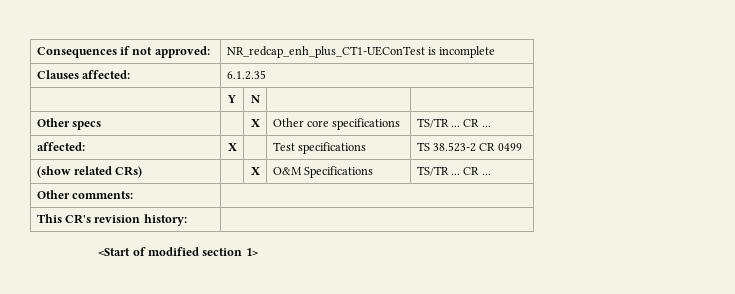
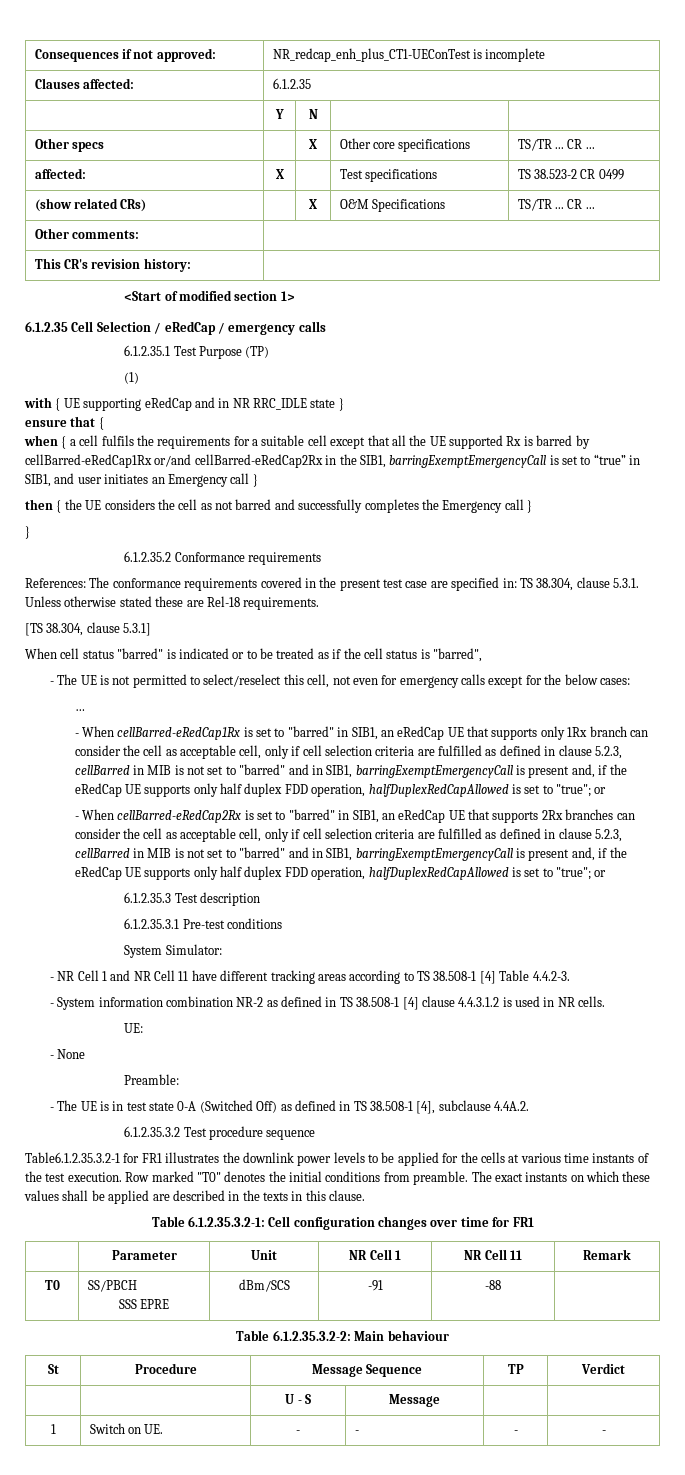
(258, 252) none -> [25,321,326,335] [124,345,270,359] [124,372,140,384] [24,397,344,411] [25,416,104,430] [24,435,590,449] [25,454,641,468] [25,473,258,487] [25,499,532,513] [25,526,30,539] [124,551,321,565] [25,577,639,591] [25,596,320,610] [25,622,152,636] [25,648,482,662] [49,674,630,688] [74,709,85,711] [74,726,648,740] [74,745,622,759] [74,764,627,778] [74,783,607,797] [74,809,635,823] [74,828,622,842] [74,847,627,861] [74,866,607,880] [124,892,260,906] [124,918,282,929] [124,944,222,958] [49,970,570,984] [49,996,606,1010] [124,1023,144,1033] [49,1049,86,1059] [124,1074,180,1085] [49,1100,530,1114] [124,1126,316,1140] [25,1152,649,1166] [25,1171,651,1185] [24,1190,366,1204] [151,1216,534,1230] [111,1250,177,1260] [251,1250,277,1260] [349,1249,401,1260] [464,1249,522,1260] [583,1249,631,1260] [44,1280,60,1290] [87,1280,137,1292] [118,1299,170,1309] [238,1279,290,1292] [367,1280,383,1291] [485,1280,501,1290] [236,1330,449,1341] [47,1364,59,1374] [134,1363,197,1374] [311,1364,423,1377] [507,1364,524,1374] [581,1363,625,1374] [285,1394,311,1404] [389,1394,440,1407] [50,1424,56,1434] [89,1423,164,1434] [296,1430,300,1434] [354,1430,359,1434] [513,1430,518,1434] [601,1430,606,1434] // 6.1.2.35 Cell Selection / eRedCap / emergency calls // 6.1.2.35.1 Test Purpose (TP) // (1) // with { UE supporting eRedCap and in NR RRC_IDLE state } // ensure that { // when { a cell fulfils the requirements for a suitable cell except that all the UE supported Rx is barred by cellBarred-eRedCap1Rx or/and cellBarred-eRedCap2Rx in the SIB1, barringExemptEmergencyCall is set to “true” in SIB1, and user initiates an Emergency call } // then { the UE considers the cell as not barred and successfully completes the Emergency call } // } // 6.1.2.35.2 Conformance requirements // References: The conformance requirements covered in the present test case are specified in: TS 38.304, clause 5.3.1. Unless otherwise stated these are Rel-18 requirements. // [TS 38.304, clause 5.3.1] // When cell status "barred" is indicated or to be treated as if the cell status is "barred", // - The UE is not permitted to select/reselect this cell, not even for emergency calls except for the below cases: // … // - When cellBarred-eRedCap1Rx is set to "barred" in SIB1, an eRedCap UE that supports only 1Rx branch can consider the cell as acceptable cell, only if cell selection criteria are fulfilled as defined in clause 5.2.3, cellBarred in MIB is not set to "barred" and in SIB1, barringExemptEmergencyCall is present and, if the eRedCap UE supports only half duplex FDD operation, halfDuplexRedCapAllowed is set to "true"; or // - When cellBarred-eRedCap2Rx is set to "barred" in SIB1, an eRedCap UE that supports 2Rx branches can consider the cell as acceptable cell, only if cell selection criteria are fulfilled as defined in clause 5.2.3, cellBarred in MIB is not set to "barred" and in SIB1, barringExemptEmergencyCall is present and, if the eRedCap UE supports only half duplex FDD operation, halfDuplexRedCapAllowed is set to "true"; or // 6.1.2.35.3 Test description // 6.1.2.35.3.1 Pre-test conditions // System Simulator: // - NR Cell 1 and NR Cell 11 have different tracking areas according to TS 38.508-1 [4] Table 4.4.2-3. // - System information combination NR-2 as defined in TS 38.508-1 [4] clause 4.4.3.1.2 is used in NR cells. // UE: // - None // Preamble: // - The UE is in test state 0-A (Switched Off) as defined in TS 38.508-1 [4], subclause 4.4A.2. // 6.1.2.35.3.2 Test procedure sequence // Table6.1.2.35.3.2-1 for FR1 illustrates the downlink power levels to be applied for the cells at various time instants of the test execution. Row marked "T0" denotes the initial conditions from preamble. The exact instants on which these values shall be applied are described in the texts in this clause. // Table 6.1.2.35.3.2-1: Cell configuration changes over time for FR1 // | Parameter | Unit | NR Cell 1 | NR Cell 11 | Remark // T0 | SS/PBCH // SSS EPRE | dBm/SCS | -91 | -88 | // Table 6.1.2.35.3.2-2: Main behaviour // St | Procedure | Message Sequence | TP | Verdict // | | U - S | Message | | // 1 | Switch on UE. | - | - | - | -

